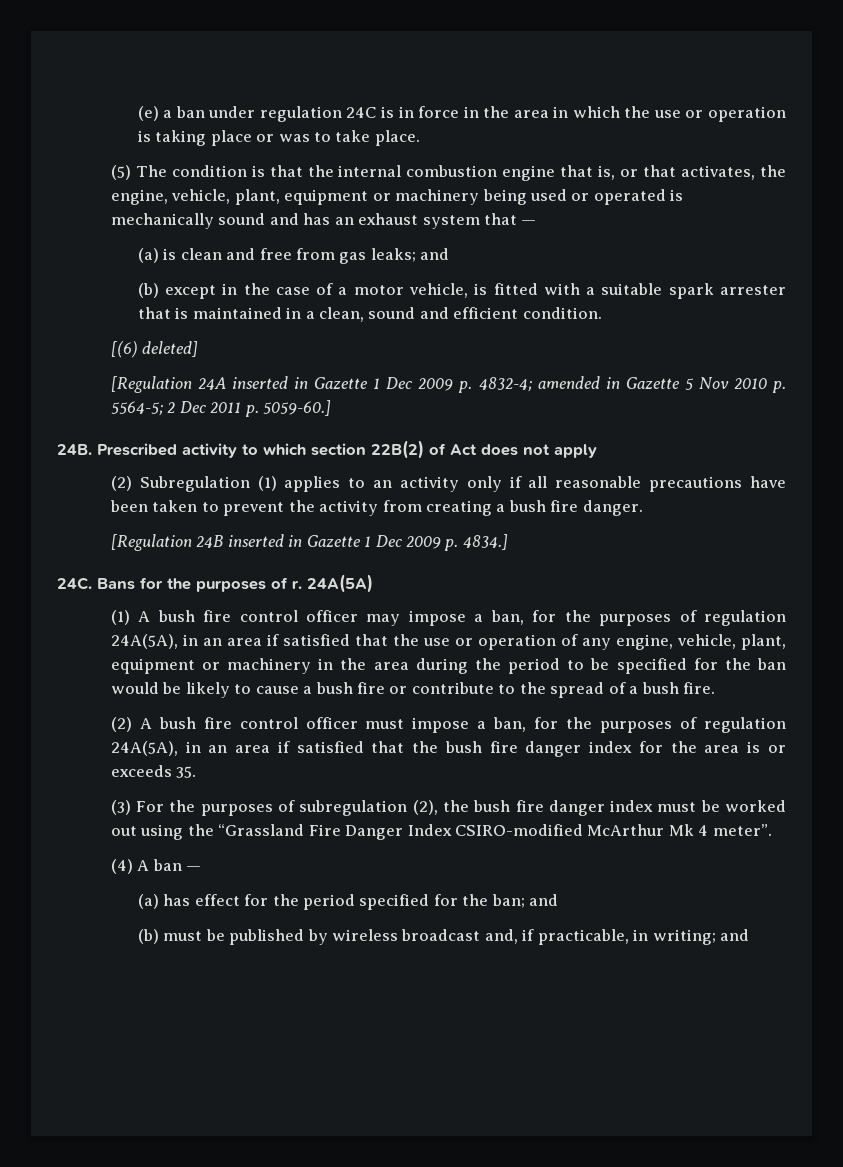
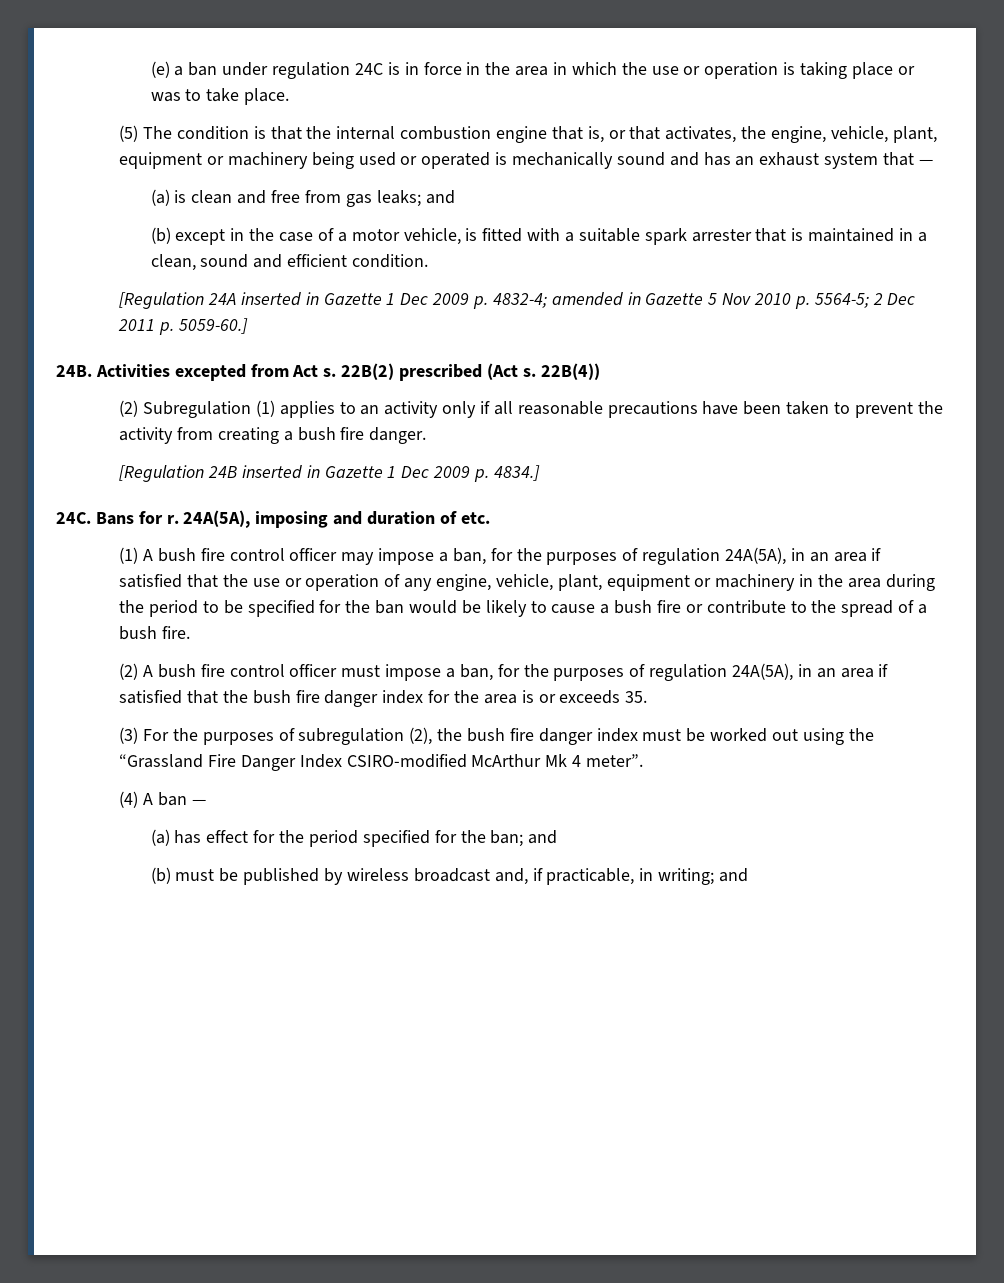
[110,341,199,358] // [(6) deleted] -> (429, 261) none
[97,440,597,459] Prescribed activity to which section 22B(2) of Act does not apply -> [95,363,600,381] Activities excepted from Act s. 22B(2) prescribed (Act s. 22B(4))
[167,574,373,593] the purposes of r. 24A(5A) -> [166,510,490,528] r. 24A(5A), imposing and duration of etc.

